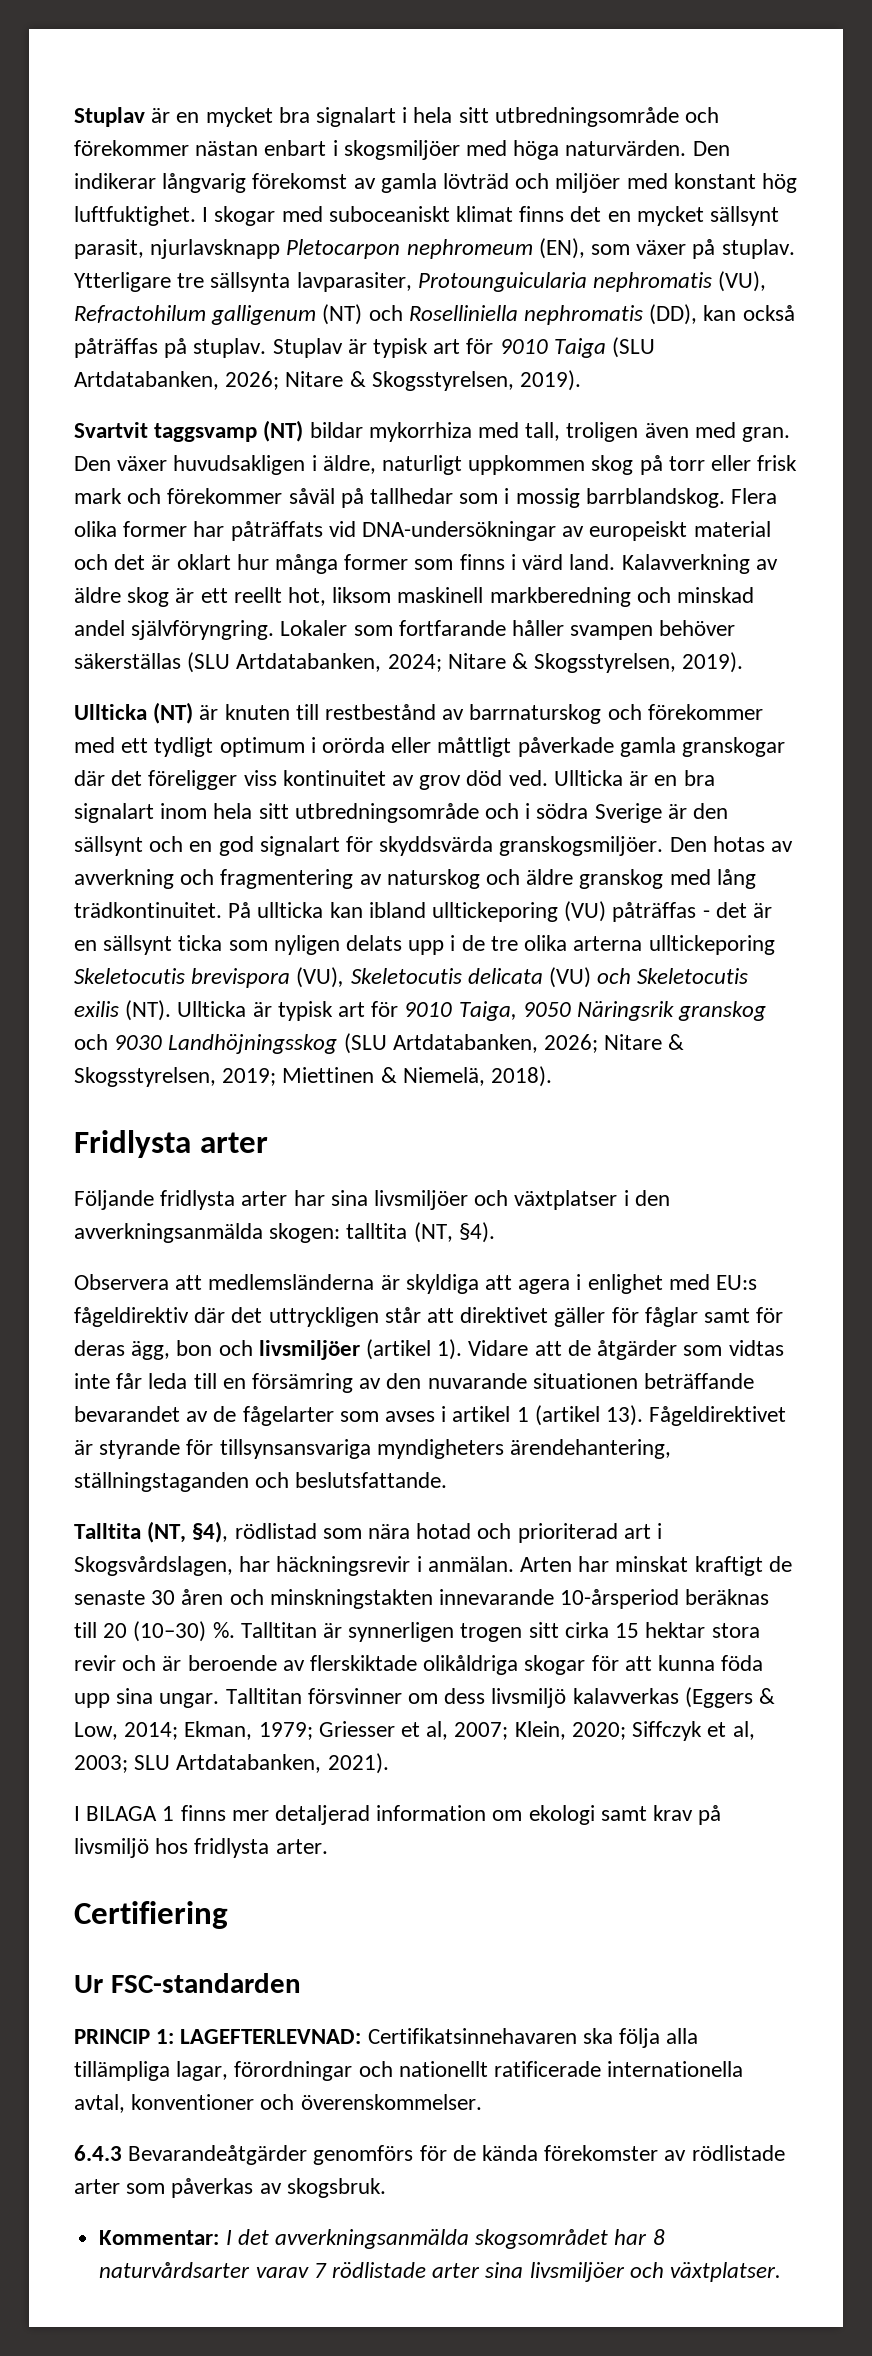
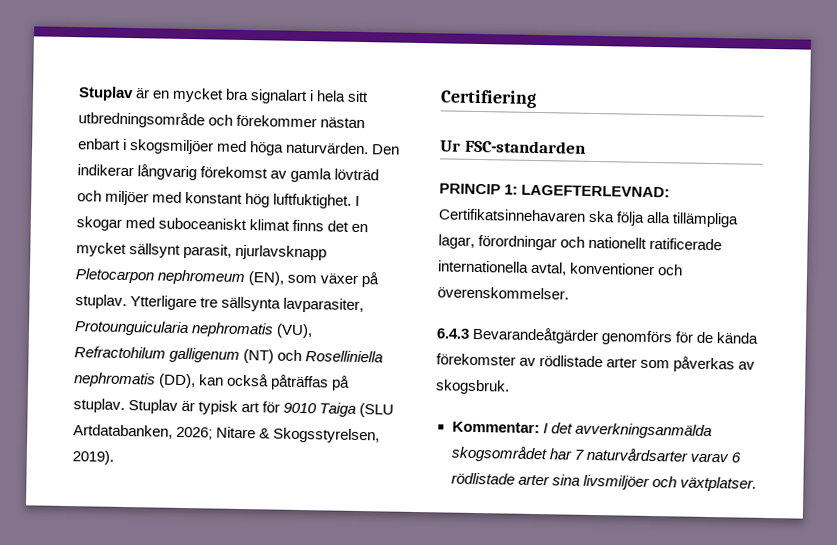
[74,420,791,442] [74,455,798,475] [74,488,778,508] [74,521,771,541] [74,554,778,574] [74,587,755,607] [74,620,736,640] [74,652,744,673] [74,702,763,724] [74,737,786,757] [74,770,715,790] [74,803,729,823] [74,836,794,856] [74,869,756,889] [74,901,773,922] [74,935,775,955] [74,967,749,988] [74,1000,767,1021] [74,1033,685,1054] [74,1066,553,1087] [74,1130,268,1158] [74,1190,670,1210] [74,1222,495,1243] [74,1274,758,1294] [74,1307,784,1327] [74,1339,784,1360] [74,1373,755,1393] [74,1405,787,1426] [74,1439,672,1459] [74,1472,448,1492] [74,1521,663,1543] [74,1556,792,1576] [74,1589,770,1609] [74,1621,760,1642] [74,1655,764,1675] [74,1687,776,1708] [74,1721,755,1741] [74,1753,389,1774] [74,1805,722,1825] [74,1838,328,1858] // Svartvit taggsvamp (NT) bildar mykorrhiza med tall, troligen även med gran. Den växer huvudsakligen i äldre, naturligt uppkommen skog på torr eller frisk mark och förekommer såväl på tallhedar som i mossig barrblandskog. Flera olika former har påträffats vid DNA-undersökningar av europeiskt material och det är oklart hur många former som finns i värd land. Kalavverkning av äldre skog är ett reellt hot, liksom maskinell markberedning och minskad andel självföryngring. Lokaler som fortfarande håller svampen behöver säkerställas (SLU Artdatabanken, 2024; Nitare & Skogsstyrelsen, 2019). // Ullticka (NT) är knuten till restbestånd av barrnaturskog och förekommer med ett tydligt optimum i orörda eller måttligt påverkade gamla granskogar där det föreligger viss kontinuitet av grov död ved. Ullticka är en bra signalart inom hela sitt utbredningsområde och i södra Sverige är den sällsynt och en god signalart för skyddsvärda granskogsmiljöer. Den hotas av avverkning och fragmentering av naturskog och äldre granskog med lång trädkontinuitet. På ullticka kan ibland ulltickeporing (VU) påträffas - det är en sällsynt ticka som nyligen delats upp i de tre olika arterna ulltickeporing Skeletocutis brevispora (VU), Skeletocutis delicata (VU) och Skeletocutis exilis (NT). Ullticka är typisk art för 9010 Taiga, 9050 Näringsrik granskog och 9030 Landhöjningsskog (SLU Artdatabanken, 2026; Nitare & Skogsstyrelsen, 2019; Miettinen & Niemelä, 2018). // Fridlysta arter // Följande fridlysta arter har sina livsmiljöer och växtplatser i den avverkningsanmälda skogen: talltita (NT, §4). // Observera att medlemsländerna är skyldiga att agera i enlighet med EU:s fågeldirektiv där det uttryckligen står att direktivet gäller för fåglar samt för deras ägg, bon och livsmiljöer (artikel 1). Vidare att de åtgärder som vidtas inte får leda till en försämring av den nuvarande situationen beträffande bevarandet av de fågelarter som avses i artikel 1 (artikel 13). Fågeldirektivet är styrande för tillsynsansvariga myndigheters ärendehantering, ställningstaganden och beslutsfattande. // Talltita (NT, §4), rödlistad som nära hotad och prioriterad art i Skogsvårdslagen, har häckningsrevir i anmälan. Arten har minskat kraftigt de senaste 30 åren och minskningstakten innevarande 10-årsperiod beräknas till 20 (10–30) %. Talltitan är synnerligen trogen sitt cirka 15 hektar stora revir och är beroende av flerskiktade olikåldriga skogar för att kunna föda upp sina ungar. Talltitan försvinner om dess livsmiljö kalavverkas (Eggers & Low, 2014; Ekman, 1979; Griesser et al, 2007; Klein, 2020; Siffczyk et al, 2003; SLU Artdatabanken, 2021). // I BILAGA 1 finns mer detaljerad information om ekologi samt krav på livsmiljö hos fridlysta arter. -> (114, 457) none
[652,2229,665,2245] 8 -> [573,449,584,460] 7
[313,2263,327,2278] 7 -> [730,452,741,463] 6

